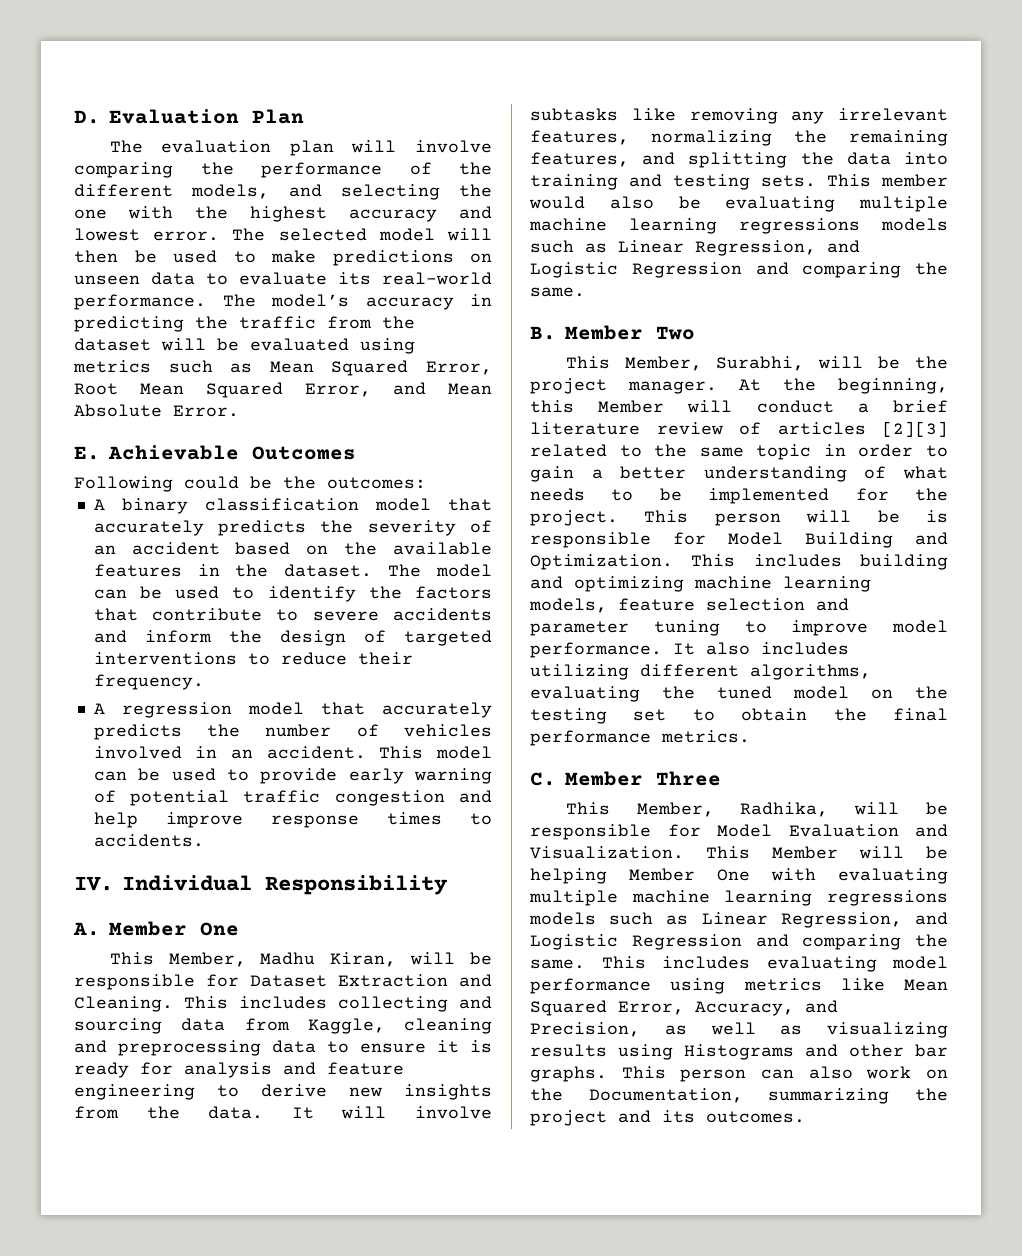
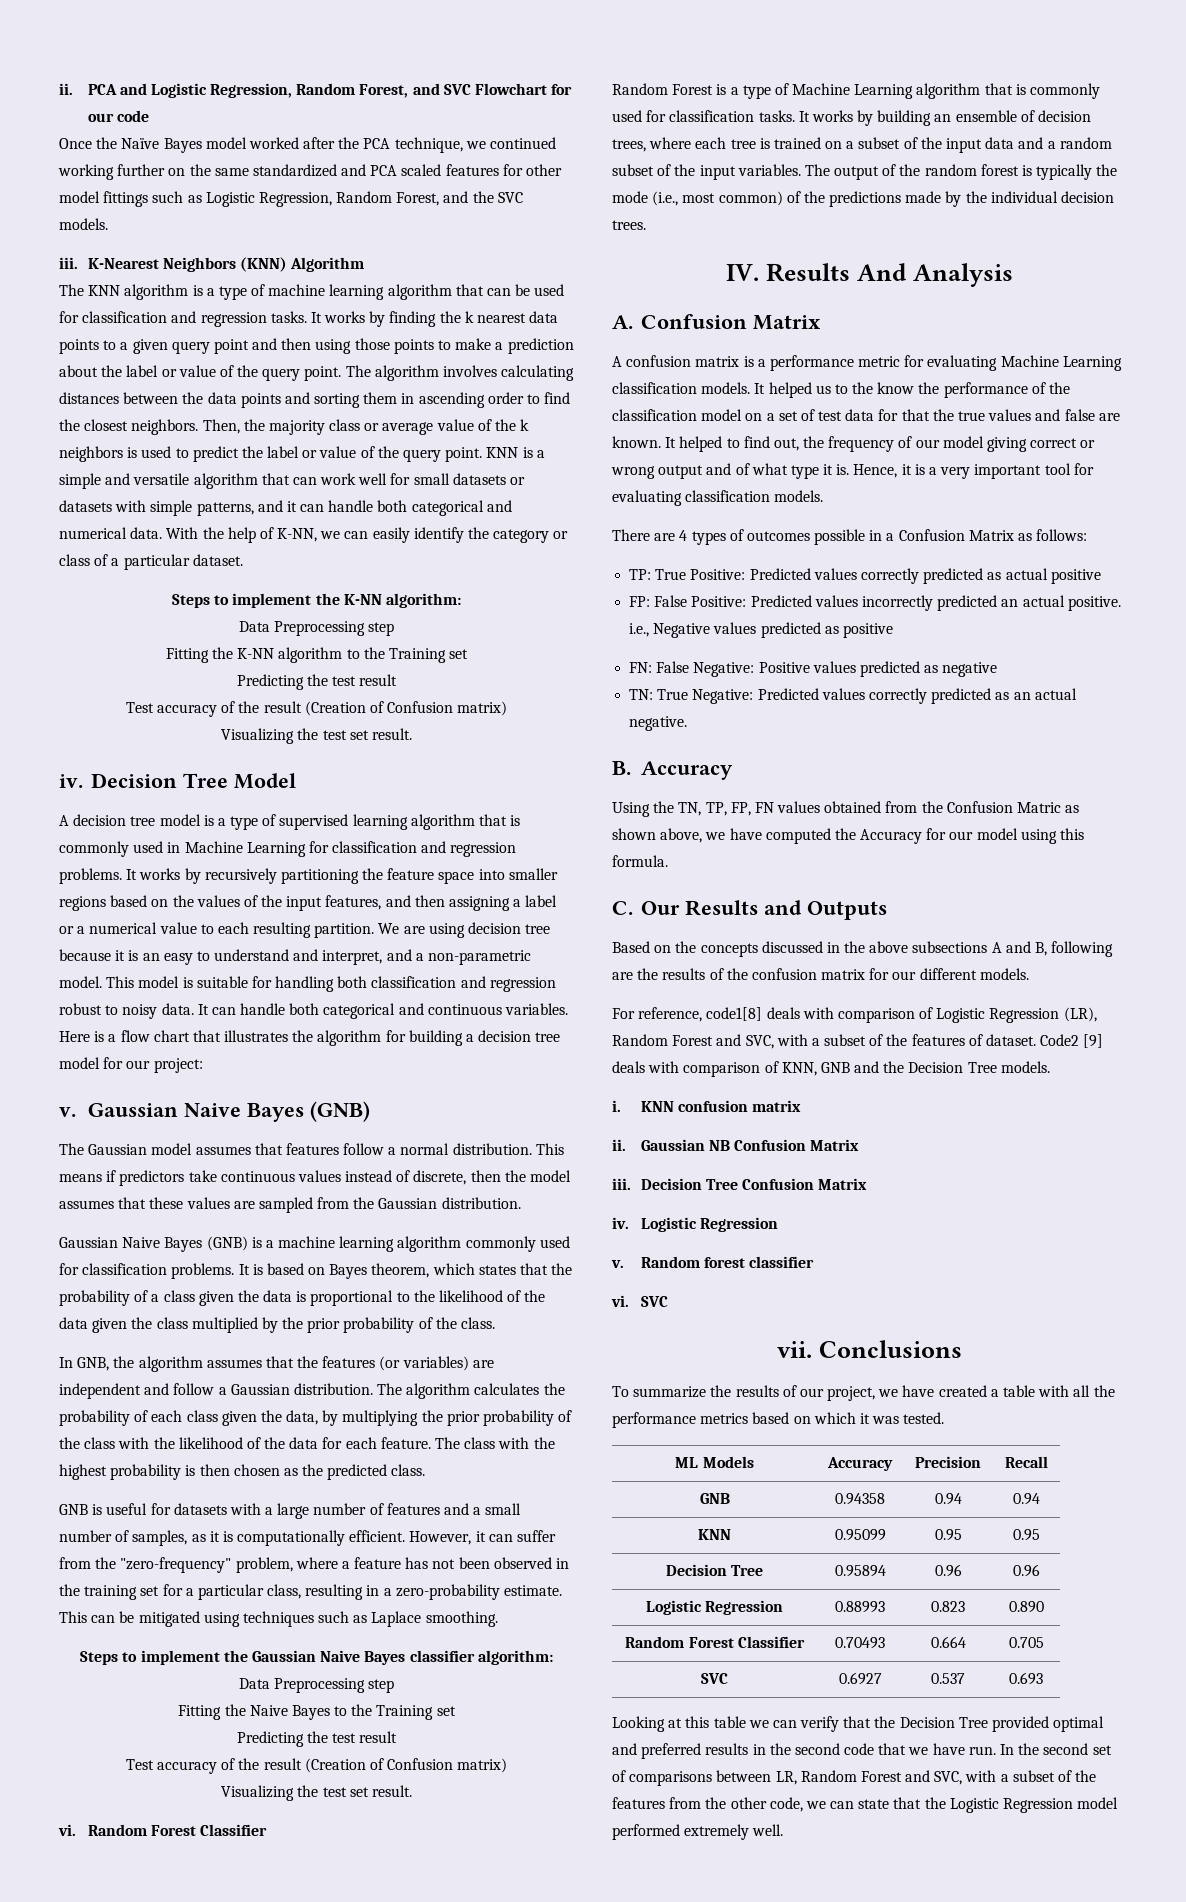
[74,109,304,124] [109,140,492,156] [74,162,492,178] [74,184,492,200] [74,206,492,222] [74,228,492,241] [74,250,492,266] [74,272,492,285] [74,294,492,310] [74,316,415,332] [74,338,415,354] [73,360,492,376] [74,382,492,398] [74,404,239,417] [74,445,356,460] [74,476,426,492] [93,498,492,514] [93,520,493,536] [93,542,492,555] [93,564,492,577] [93,586,492,602] [93,608,492,621] [93,630,492,646] [93,652,413,665] [93,674,204,690] [93,702,492,718] [93,724,492,740] [93,746,492,759] [93,768,492,784] [93,790,492,806] [93,812,492,828] [93,834,204,847] [74,875,448,895] [73,921,239,936] [109,952,493,967] [74,974,492,990] [74,996,492,1012] [74,1018,492,1034] [74,1040,492,1056] [74,1062,404,1078] [74,1084,492,1100] [74,1106,492,1119] [530,108,948,124] [530,130,948,146] [530,152,948,168] [530,174,948,190] [529,196,948,212] [529,218,948,234] [530,240,860,256] [530,262,948,278] [530,287,585,297] [530,325,695,340] [565,356,948,371] [530,378,948,394] [530,400,948,413] [530,421,948,437] [530,444,948,460] [530,466,948,482] [530,488,948,504] [530,510,948,526] [530,532,948,548] [530,554,948,570] [530,576,871,592] [529,598,849,613] [530,620,948,636] [530,642,849,658] [530,664,871,680] [530,686,948,702] [530,708,948,724] [530,730,750,746] [530,771,721,786] [565,802,948,817] [530,824,948,840] [530,846,948,859] [530,868,948,884] [529,890,948,906] [529,912,948,928] [530,934,948,950] [530,956,948,972] [530,978,948,994] [530,1000,838,1016] [530,1022,948,1038] [530,1044,948,1060] [530,1066,948,1082] [530,1088,948,1104] [530,1110,805,1126] D. Evaluation Plan // The evaluation plan will involve comparing the performance of the different models, and selecting the one with the highest accuracy and lowest error. The selected model will then be used to make predictions on unseen data to evaluate its real-world performance. The model’s accuracy in predicting the traffic from the dataset will be evaluated using metrics such as Mean Squared Error, Root Mean Squared Error, and Mean Absolute Error. // E. Achievable Outcomes // Following could be the outcomes: // A binary classification model that accurately predicts the severity of an accident based on the available features in the dataset. The model can be used to identify the factors that contribute to severe accidents and inform the design of targeted interventions to reduce their frequency. // A regression model that accurately predicts the number of vehicles involved in an accident. This model can be used to provide early warning of potential traffic congestion and help improve response times to accidents. // IV. Individual Responsibility // A. Member One // This Member, Madhu Kiran, will be responsible for Dataset Extraction and Cleaning. This includes collecting and sourcing data from Kaggle, cleaning and preprocessing data to ensure it is ready for analysis and feature engineering to derive new insights from the data. It will involve subtasks like removing any irrelevant features, normalizing the remaining features, and splitting the data into training and testing sets. This member would also be evaluating multiple machine learning regressions models such as Linear Regression, and Logistic Regression and comparing the same. // B. Member Two // This Member, Surabhi, will be the project manager. At the beginning, this Member will conduct a brief literature review of articles [2][3] related to the same topic in order to gain a better understanding of what needs to be implemented for the project. This person will be is responsible for Model Building and Optimization. This includes building and optimizing machine learning models, feature selection and parameter tuning to improve model performance. It also includes utilizing different algorithms, evaluating the tuned model on the testing set to obtain the final performance metrics. // C. Member Three // This Member, Radhika, will be responsible for Model Evaluation and Visualization. This Member will be helping Member One with evaluating multiple machine learning regressions models such as Linear Regression, and Logistic Regression and comparing the same. This includes evaluating model performance using metrics like Mean Squared Error, Accuracy, and Precision, as well as visualizing results using Histograms and other bar graphs. This person can also work on the Documentation, summarizing the project and its outcomes. -> [59,83,573,98] [87,110,149,122] [59,137,557,153] [58,164,563,180] [59,191,523,207] [59,218,108,230] [59,257,365,272] [59,284,565,300] [59,311,559,327] [59,338,574,354] [59,365,575,381] [59,392,571,408] [59,419,530,435] [59,446,545,462] [59,473,526,489] [59,500,512,516] [59,527,569,543] [59,554,243,570] [172,593,461,608] [238,621,395,636] [165,647,469,663] [236,674,398,690] [125,701,508,717] [221,728,412,744] [59,773,296,789] [59,814,521,830] [59,841,517,857] [59,868,558,884] [59,895,558,911] [59,922,551,938] [59,949,532,965] [59,976,556,992] [59,1003,569,1019] [59,1030,561,1046] [59,1057,203,1073] [59,1101,370,1122] [59,1143,564,1155] [59,1170,572,1186] [59,1197,521,1213] [59,1236,570,1252] [59,1263,573,1279] [59,1290,546,1306] [59,1317,496,1333] [59,1356,494,1372] [59,1383,565,1399] [59,1410,573,1426] [59,1437,555,1449] [59,1464,426,1480] [59,1503,522,1519] [59,1530,557,1546] [59,1557,570,1573] [59,1584,563,1600] [59,1611,498,1627] [80,1650,553,1665] [238,1678,395,1693] [178,1704,456,1720] [236,1731,398,1747] [125,1758,508,1774] [221,1785,412,1801] [58,1824,267,1836] [612,83,1101,99] [612,110,1092,126] [612,137,1112,153] [612,164,1118,180] [612,191,1115,207] [612,220,646,230] [726,263,1013,287] [612,314,821,330] [612,355,1122,371] [612,382,1071,398] [612,409,1120,421] [612,436,1096,452] [611,463,1094,479] [612,490,824,506] [612,529,1088,545] [629,568,1101,584] [629,595,1121,611] [629,622,893,638] [629,661,998,677] [629,688,1077,704] [629,716,688,731] [612,761,733,780] [612,801,1080,817] [612,828,1085,844] [612,855,668,867] [612,900,887,920] [612,941,1114,957] [612,968,1029,980] [612,1007,1097,1023] [612,1034,1104,1049] [612,1061,1050,1077] [612,1100,801,1112] [612,1139,860,1151] [612,1178,868,1190] [612,1217,778,1232] [611,1256,814,1268] [611,1295,668,1307] [777,1340,962,1358] [612,1385,1115,1401] [612,1412,945,1428] [675,1456,754,1468] [827,1457,893,1471] [915,1456,981,1468] [1004,1456,1048,1468] [699,1493,730,1504] [835,1493,885,1505] [934,1493,962,1505] [1012,1493,1040,1505] [698,1529,731,1540] [834,1529,886,1541] [934,1529,962,1541] [1012,1529,1040,1541] [665,1564,764,1576] [834,1565,886,1577] [934,1564,962,1577] [1012,1564,1040,1577] [645,1600,784,1615] [835,1601,885,1613] [931,1601,965,1612] [1008,1601,1044,1613] [625,1636,805,1648] [835,1637,885,1649] [930,1636,966,1648] [1008,1637,1044,1648] [701,1673,728,1684] [838,1672,882,1685] [931,1673,965,1684] [1009,1672,1043,1685] [612,1716,1105,1732] [612,1743,1112,1759] [612,1770,1097,1786] [612,1797,1119,1813] [612,1824,784,1840] ii. PCA and Logistic Regression, Random Forest, and SVC Flowchart for our code // Once the Naïve Bayes model worked after the PCA technique, we continued working further on the same standardized and PCA scaled features for other model fittings such as Logistic Regression, Random Forest, and the SVC models. // iii. K-Nearest Neighbors (KNN) Algorithm // The KNN algorithm is a type of machine learning algorithm that can be used for classification and regression tasks. It works by finding the k nearest data points to a given query point and then using those points to make a prediction about the label or value of the query point. The algorithm involves calculating distances between the data points and sorting them in ascending order to find the closest neighbors. Then, the majority class or average value of the k neighbors is used to predict the label or value of the query point. KNN is a simple and versatile algorithm that can work well for small datasets or datasets with simple patterns, and it can handle both categorical and numerical data. With the help of K-NN, we can easily identify the category or class of a particular dataset. // Steps to implement the K-NN algorithm: // Data Preprocessing step // Fitting the K-NN algorithm to the Training set // Predicting the test result // Test accuracy of the result (Creation of Confusion matrix) // Visualizing the test set result. // iv. Decision Tree Model // A decision tree model is a type of supervised learning algorithm that is commonly used in Machine Learning for classification and regression problems. It works by recursively partitioning the feature space into smaller regions based on the values of the input features, and then assigning a label or a numerical value to each resulting partition. We are using decision tree because it is an easy to understand and interpret, and a non-parametric model. This model is suitable for handling both classification and regression robust to noisy data. It can handle both categorical and continuous variables. Here is a flow chart that illustrates the algorithm for building a decision tree model for our project: // v. Gaussian Naive Bayes (GNB) // The Gaussian model assumes that features follow a normal distribution. This means if predictors take continuous values instead of discrete, then the model assumes that these values are sampled from the Gaussian distribution. // Gaussian Naive Bayes (GNB) is a machine learning algorithm commonly used for classification problems. It is based on Bayes theorem, which states that the probability of a class given the data is proportional to the likelihood of the data given the class multiplied by the prior probability of the class. // In GNB, the algorithm assumes that the features (or variables) are independent and follow a Gaussian distribution. The algorithm calculates the probability of each class given the data, by multiplying the prior probability of the class with the likelihood of the data for each feature. The class with the highest probability is then chosen as the predicted class. // GNB is useful for datasets with a large number of features and a small number of samples, as it is computationally efficient. However, it can suffer from the "zero-frequency" problem, where a feature has not been observed in the training set for a particular class, resulting in a zero-probability estimate. This can be mitigated using techniques such as Laplace smoothing. // Steps to implement the Gaussian Naive Bayes classifier algorithm: // Data Preprocessing step // Fitting the Naive Bayes to the Training set // Predicting the test result // Test accuracy of the result (Creation of Confusion matrix) // Visualizing the test set result. // vi. Random Forest Classifier // Random Forest is a type of Machine Learning algorithm that is commonly used for classification tasks. It works by building an ensemble of decision trees, where each tree is trained on a subset of the input data and a random subset of the input variables. The output of the random forest is typically the mode (i.e., most common) of the predictions made by the individual decision trees. // IV. Results And Analysis // A. Confusion Matrix // A confusion matrix is a performance metric for evaluating Machine Learning classification models. It helped us to the know the performance of the classification model on a set of test data for that the true values and false are known. It helped to find out, the frequency of our model giving correct or wrong output and of what type it is. Hence, it is a very important tool for evaluating classification models. // There are 4 types of outcomes possible in a Confusion Matrix as follows: // TP: True Positive: Predicted values correctly predicted as actual positive // FP: False Positive: Predicted values incorrectly predicted an actual positive. i.e., Negative values predicted as positive // FN: False Negative: Positive values predicted as negative // TN: True Negative: Predicted values correctly predicted as an actual negative. // B. Accuracy // Using the TN, TP, FP, FN values obtained from the Confusion Matric as shown above, we have computed the Accuracy for our model using this formula. // C. Our Results and Outputs // Based on the concepts discussed in the above subsections A and B, following are the results of the confusion matrix for our different models. // For reference, code1[8] deals with comparison of Logistic Regression (LR), Random Forest and SVC, with a subset of the features of dataset. Code2 [9] deals with comparison of KNN, GNB and the Decision Tree models. // i. KNN confusion matrix // ii. Gaussian NB Confusion Matrix // iii. Decision Tree Confusion Matrix // iv. Logistic Regression // v. Random forest classifier // vi. SVC // vii. Conclusions // To summarize the results of our project, we have created a table with all the performance metrics based on which it was tested. // ML Models | Accuracy | Precision | Recall // GNB | 0.94358 | 0.94 | 0.94 // KNN | 0.95099 | 0.95 | 0.95 // Decision Tree | 0.95894 | 0.96 | 0.96 // Logistic Regression | 0.88993 | 0.823 | 0.890 // Random Forest Classifier | 0.70493 | 0.664 | 0.705 // SVC | 0.6927 | 0.537 | 0.693 // Looking at this table we can verify that the Decision Tree provided optimal and preferred results in the second code that we have run. In the second set of comparisons between LR, Random Forest and SVC, with a subset of the features from the other code, we can state that the Logistic Regression model performed extremely well.

